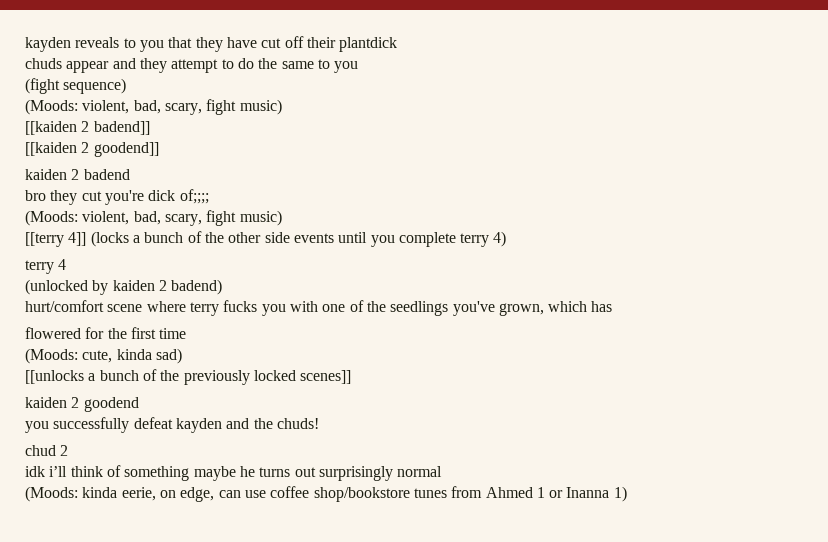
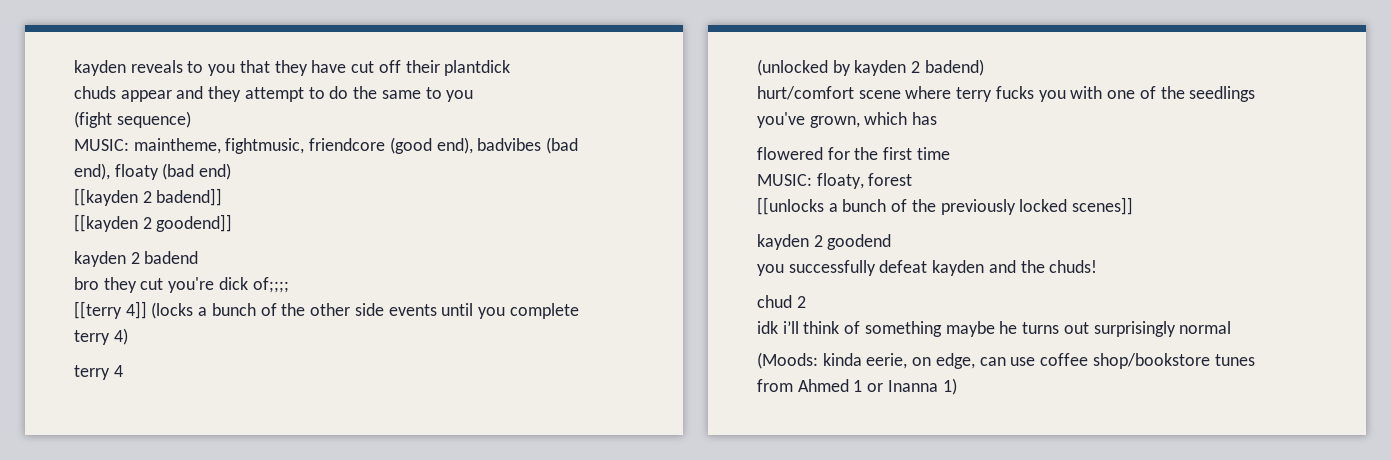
[25,99,282,115] [25,121,77,135] (Moods: violent, bad, scary, fight music) // [[kaiden -> [74,137,579,154] [74,163,232,180] [74,188,138,206] MUSIC: maintheme, fightmusic, friendcore (good end), badvibes (bad end), floaty (bad end) // [[kayden
[25,142,77,156] [[kaiden -> [74,214,138,232] [[kayden
[25,169,67,180] kaiden -> [74,251,126,267] kayden
[25,210,282,226] // (Moods: violent, bad, scary, fight music) -> (289, 285) none
[112,280,155,291] kaiden -> [854,60,907,76] kayden
[25,348,182,364] (Moods: cute, kinda sad) -> [757,173,913,189] MUSIC: floaty, forest
[25,397,67,408] kaiden -> [757,234,809,250] kayden

